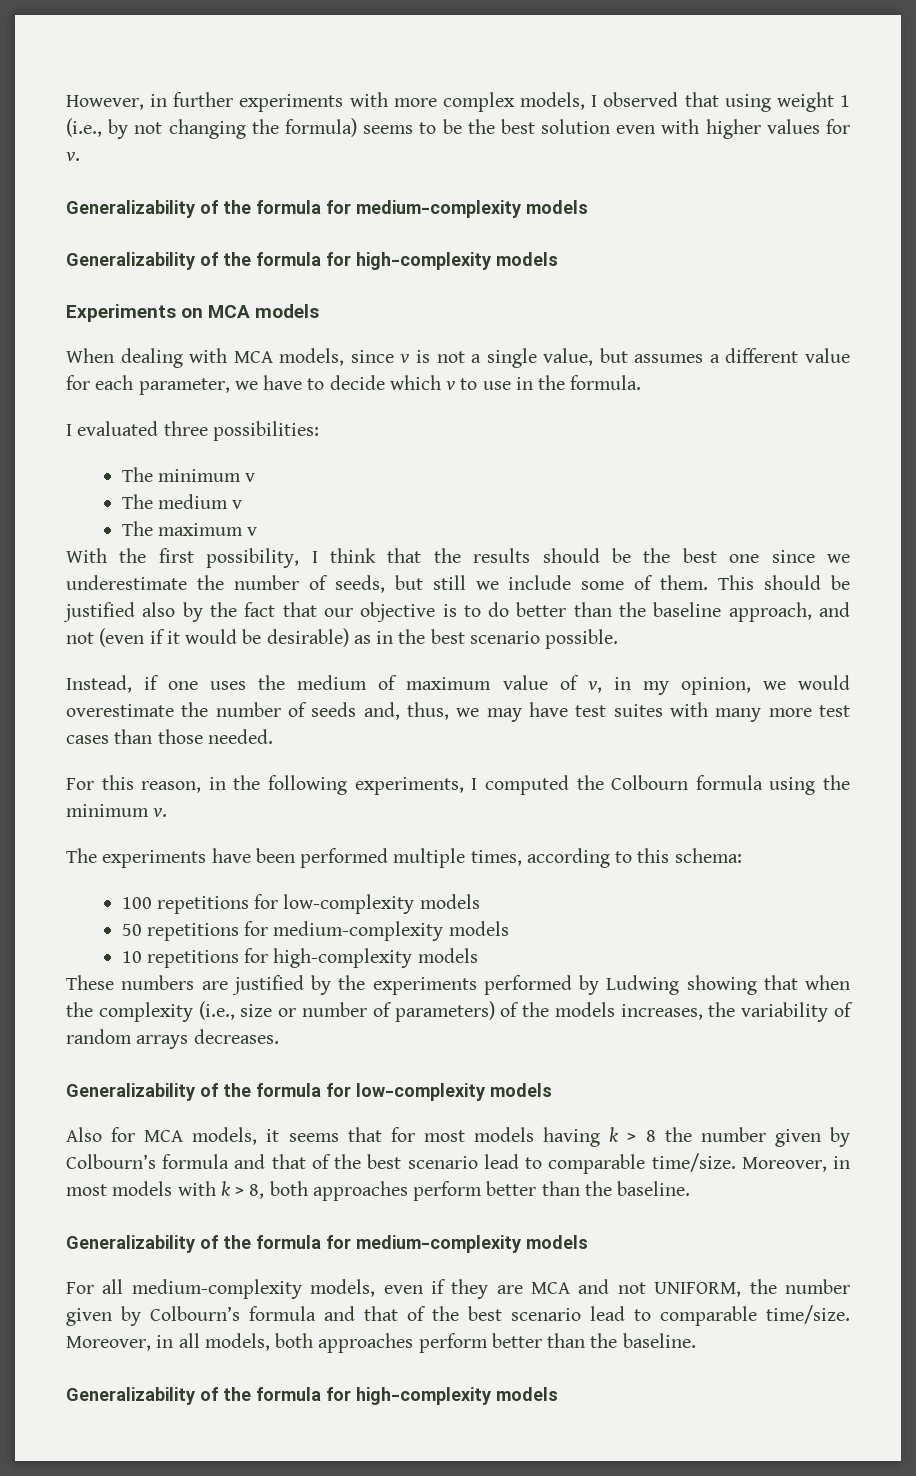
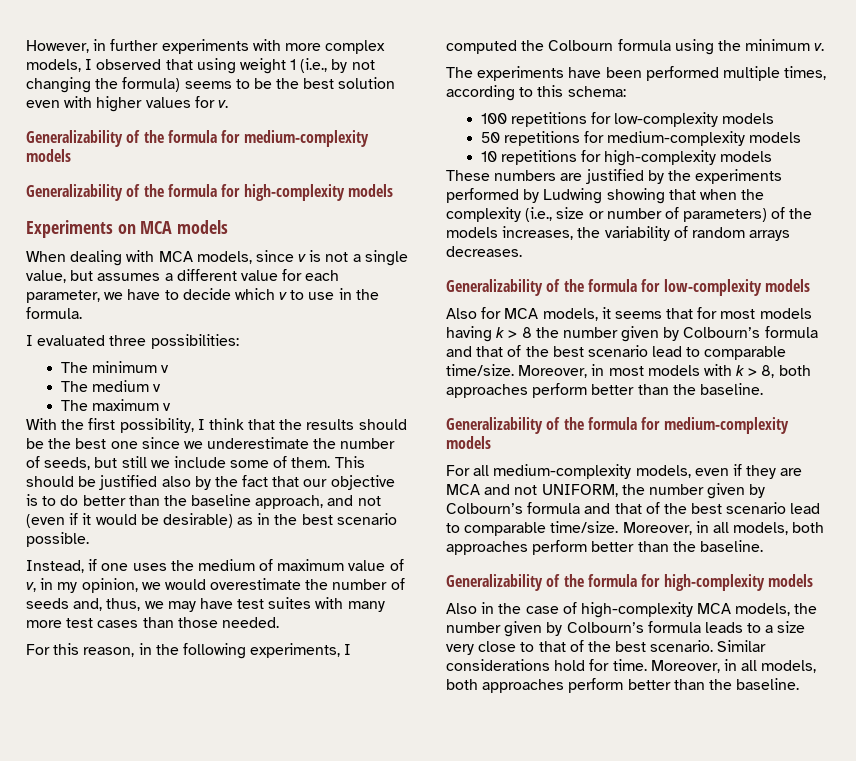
(558, 1394) none -> [446,602,818,618] [446,621,806,637] [446,640,767,655] [446,659,817,673] [446,678,800,693] // Also in the case of high-complexity MCA models, the number given by Colbourn’s formula leads to a size very close to that of the best scenario. Similar considerations hold for time. Moreover, in all models, both approaches perform better than the baseline.

